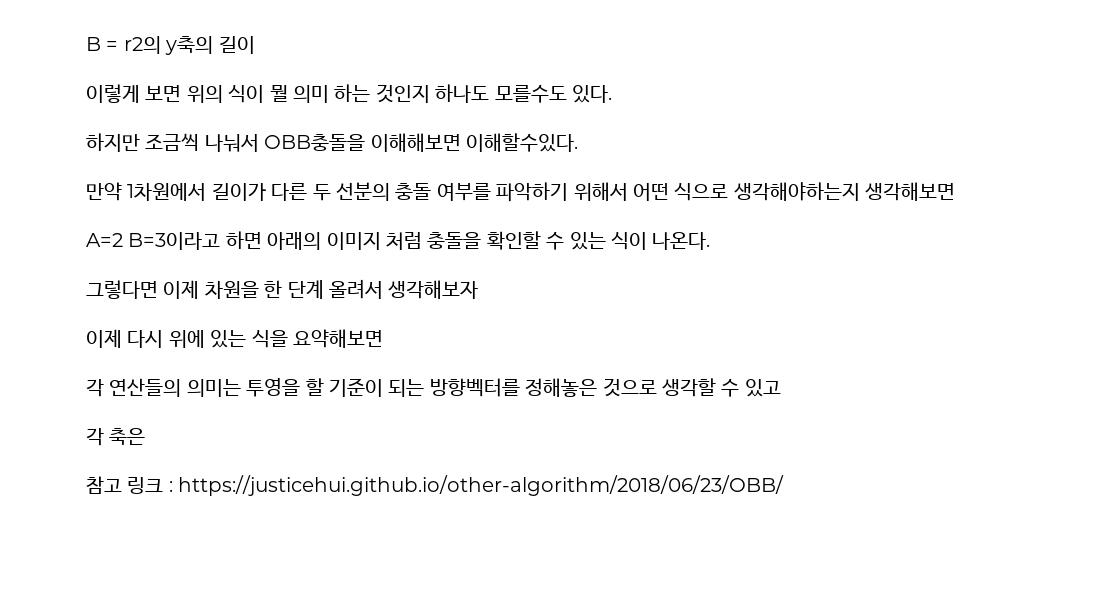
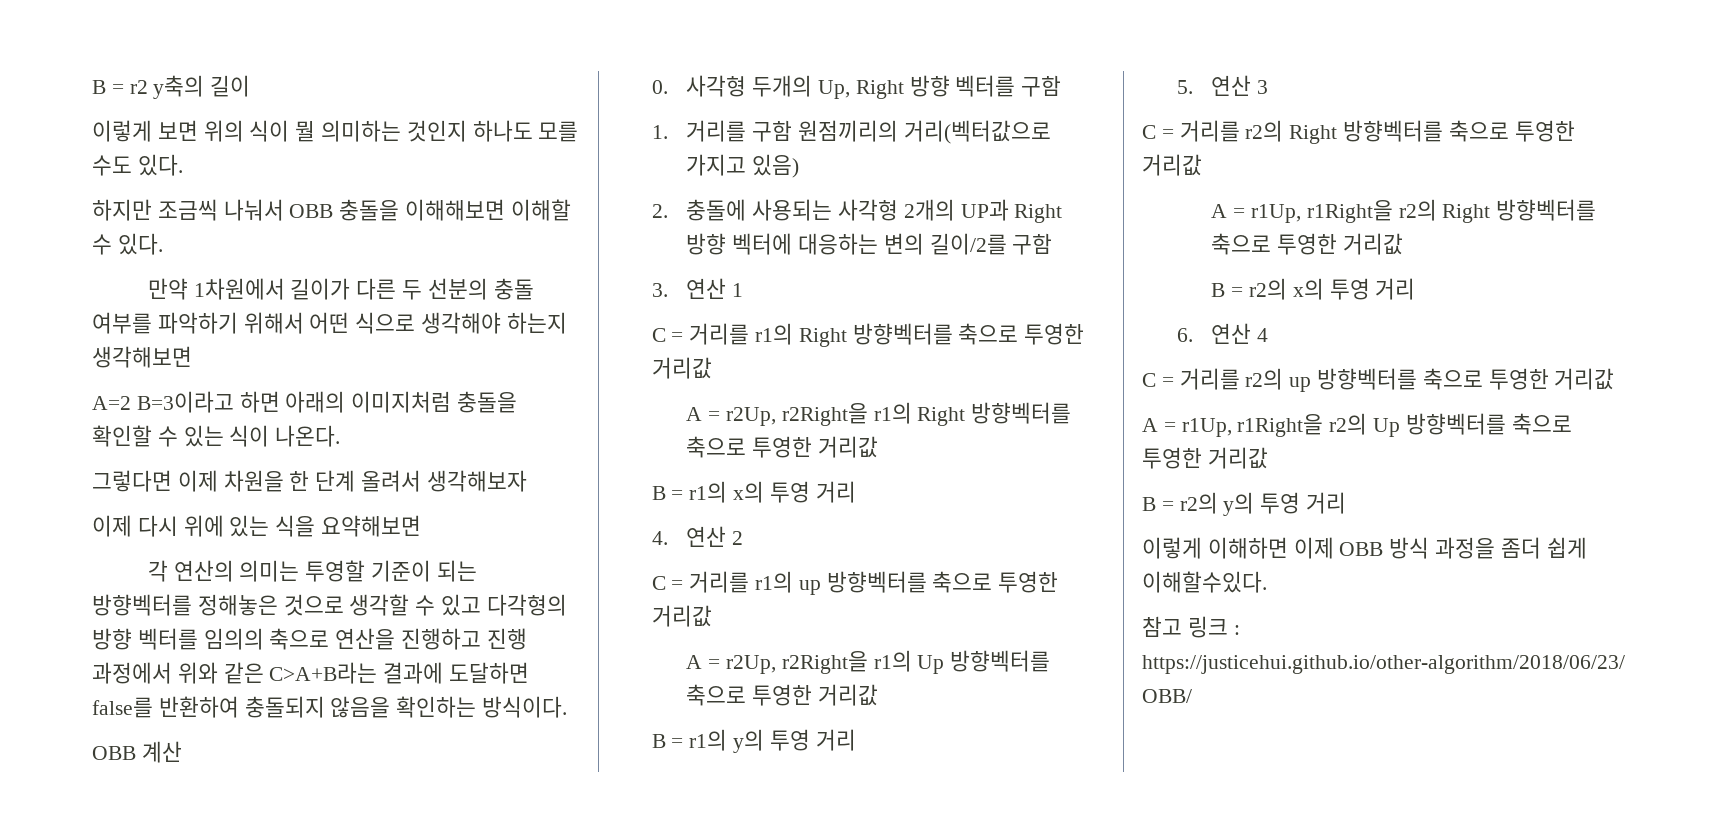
[86,36,161,54] B = r2의 -> [92,80,148,94] B = r2
[293,84,567,103] 의미 하는 것인지 하나도 모를수도 -> [321,120,579,142] [92,155,132,176] 의미하는 것인지 하나도 모를 수도
[264,133,578,152] OBB충돌을 이해해보면 이해할수있다. -> [289,199,571,221] [92,233,163,255] OBB 충돌을 이해해보면 이해할 수 있다.
[733,182,860,201] 생각해야하는지 -> [421,312,567,334] 생각해야 하는지
[326,232,422,250] 이미지 처럼 -> [351,391,452,413] 이미지처럼
[109,377,324,397] 연산들의 의미는 투영을 할 -> [173,560,366,582] 연산의 의미는 투영할
[86,428,146,446] // 각 축은 -> [486,594,567,616] [92,628,527,650] [92,662,530,684] [92,696,568,718] [92,741,182,763] [651,75,1062,99] [651,120,1051,144] [686,154,800,178] [651,199,1063,223] [686,233,1053,255] [651,278,744,299] [651,323,1085,347] [651,357,712,379] [686,402,1072,426] [686,436,878,458] [651,481,856,503] [651,526,744,547] [651,571,1059,595] [651,605,712,627] [686,650,1051,674] [686,684,878,706] [651,729,856,753] [1176,75,1269,96] [1142,120,1575,144] [1142,154,1202,176] [1211,199,1597,223] [1211,233,1403,255] [1211,278,1416,300] [1176,323,1269,344] [1142,368,1615,392] [1142,413,1572,437] [1142,447,1268,469] [1142,492,1347,516] [1142,537,1587,559] [1142,571,1267,593] 다각형의 방향 벡터를 임의의 축으로 연산을 진행하고 진행 과정에서 위와 같은 C>A+B라는 결과에 도달하면 false를 반환하여 충돌되지 않음을 확인하는 방식이다. // OBB 계산 // 0. 사각형 두개의 Up, Right 방향 벡터를 구함 // 1. 거리를 구함 원점끼리의 거리(벡터값으로 가지고 있음) // 2. 충돌에 사용되는 사각형 2개의 UP과 Right 방향 벡터에 대응하는 변의 길이/2를 구함 // 3. 연산 1 // C = 거리를 r1의 Right 방향벡터를 축으로 투영한 거리값 // A = r2Up, r2Right을 r1의 Right 방향벡터를 축으로 투영한 거리값 // B = r1의 x의 투영 거리 // 4. 연산 2 // C = 거리를 r1의 up 방향벡터를 축으로 투영한 거리값 // A = r2Up, r2Right을 r1의 Up 방향벡터를 축으로 투영한 거리값 // B = r1의 y의 투영 거리 // 5. 연산 3 // C = 거리를 r2의 Right 방향벡터를 축으로 투영한 거리값 // A = r1Up, r1Right을 r2의 Right 방향벡터를 축으로 투영한 거리값 // B = r2의 x의 투영 거리 // 6. 연산 4 // C = 거리를 r2의 up 방향벡터를 축으로 투영한 거리값 // A = r1Up, r1Right을 r2의 Up 방향벡터를 축으로 투영한 거리값 // B = r2의 y의 투영 거리 // 이렇게 이해하면 이제 OBB 방식 과정을 좀더 쉽게 이해할수있다.

